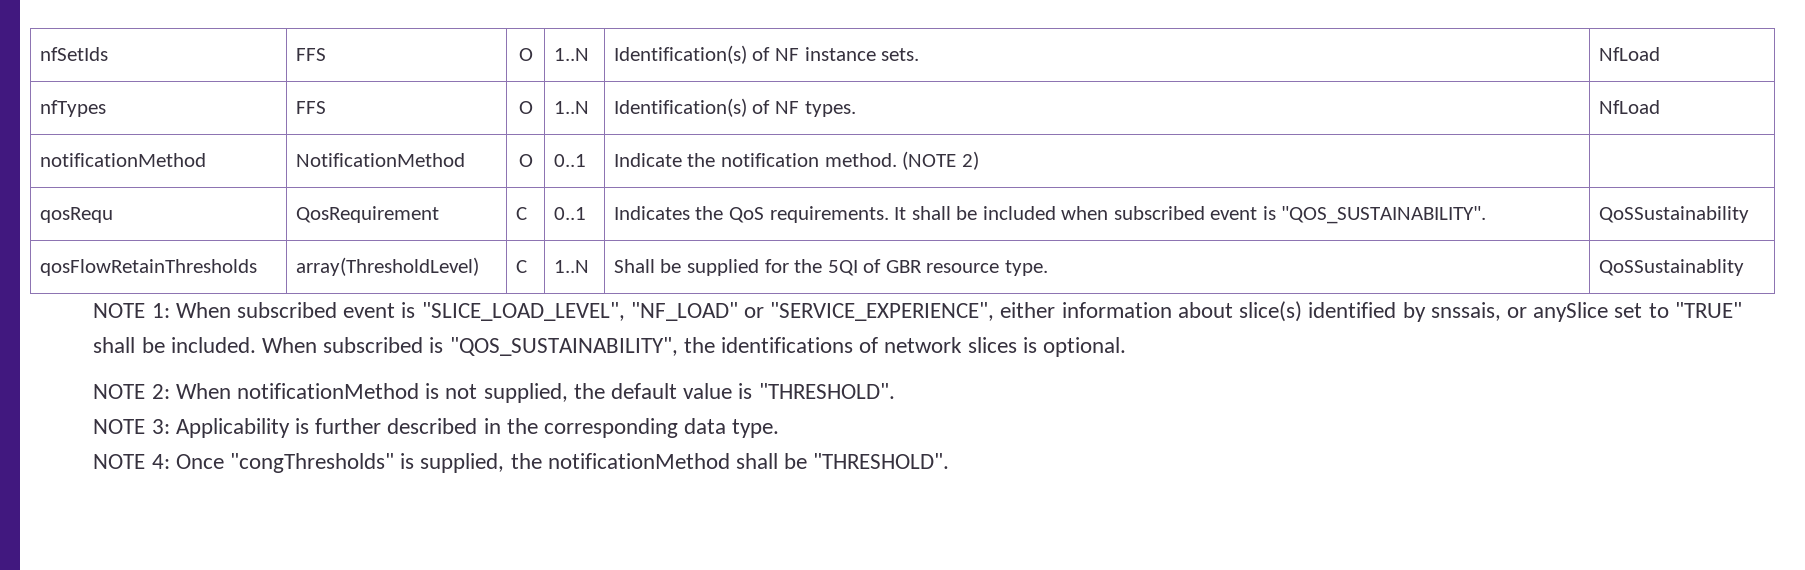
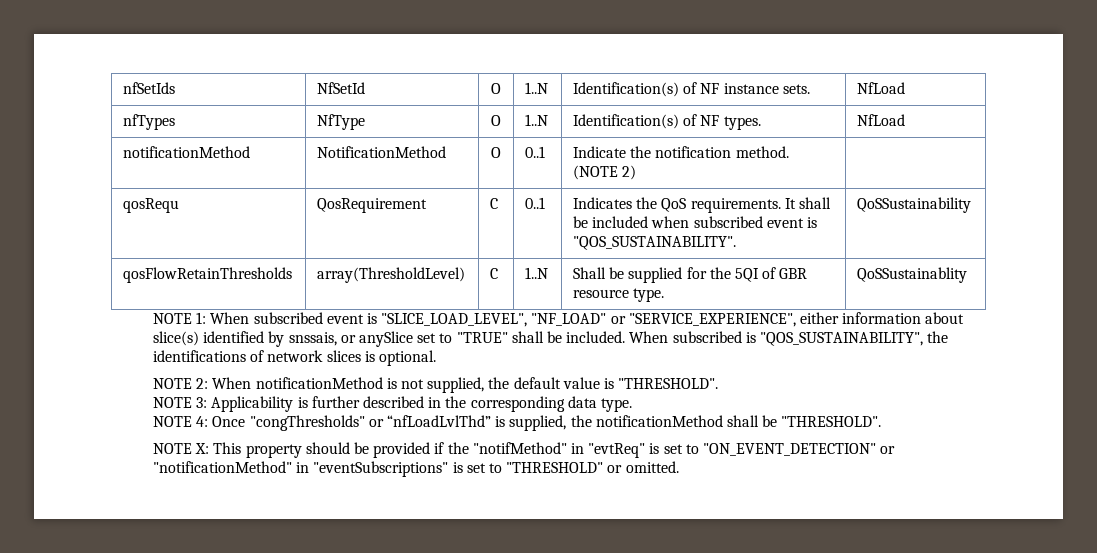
[295,48,326,61] FFS -> [317,82,366,94] NfSetId
[295,101,326,114] FFS -> [317,114,366,130] NfType
(395, 463) none -> [368,415,492,427] or “nfLoadLvlThd”
(950, 461) none -> [153,442,896,458] [153,461,679,477] // NOTE X: This property should be provided if the "notifMethod" in "evtReq" is set to "ON_EVENT_DETECTION" or "notificationMethod" in "eventSubscriptions" is set to "THRESHOLD" or omitted.

